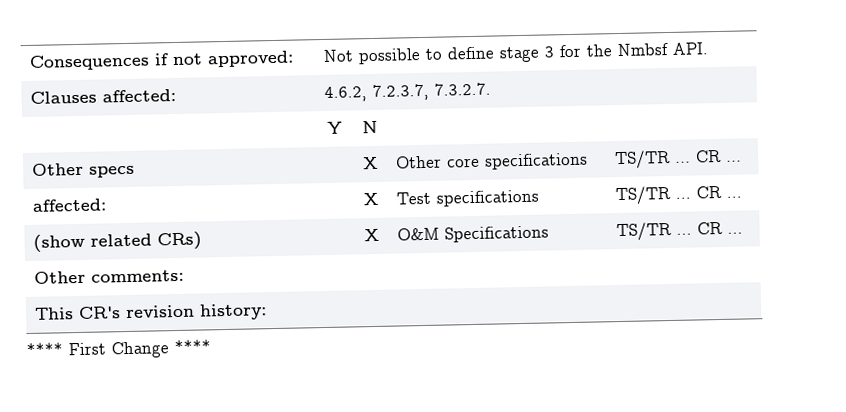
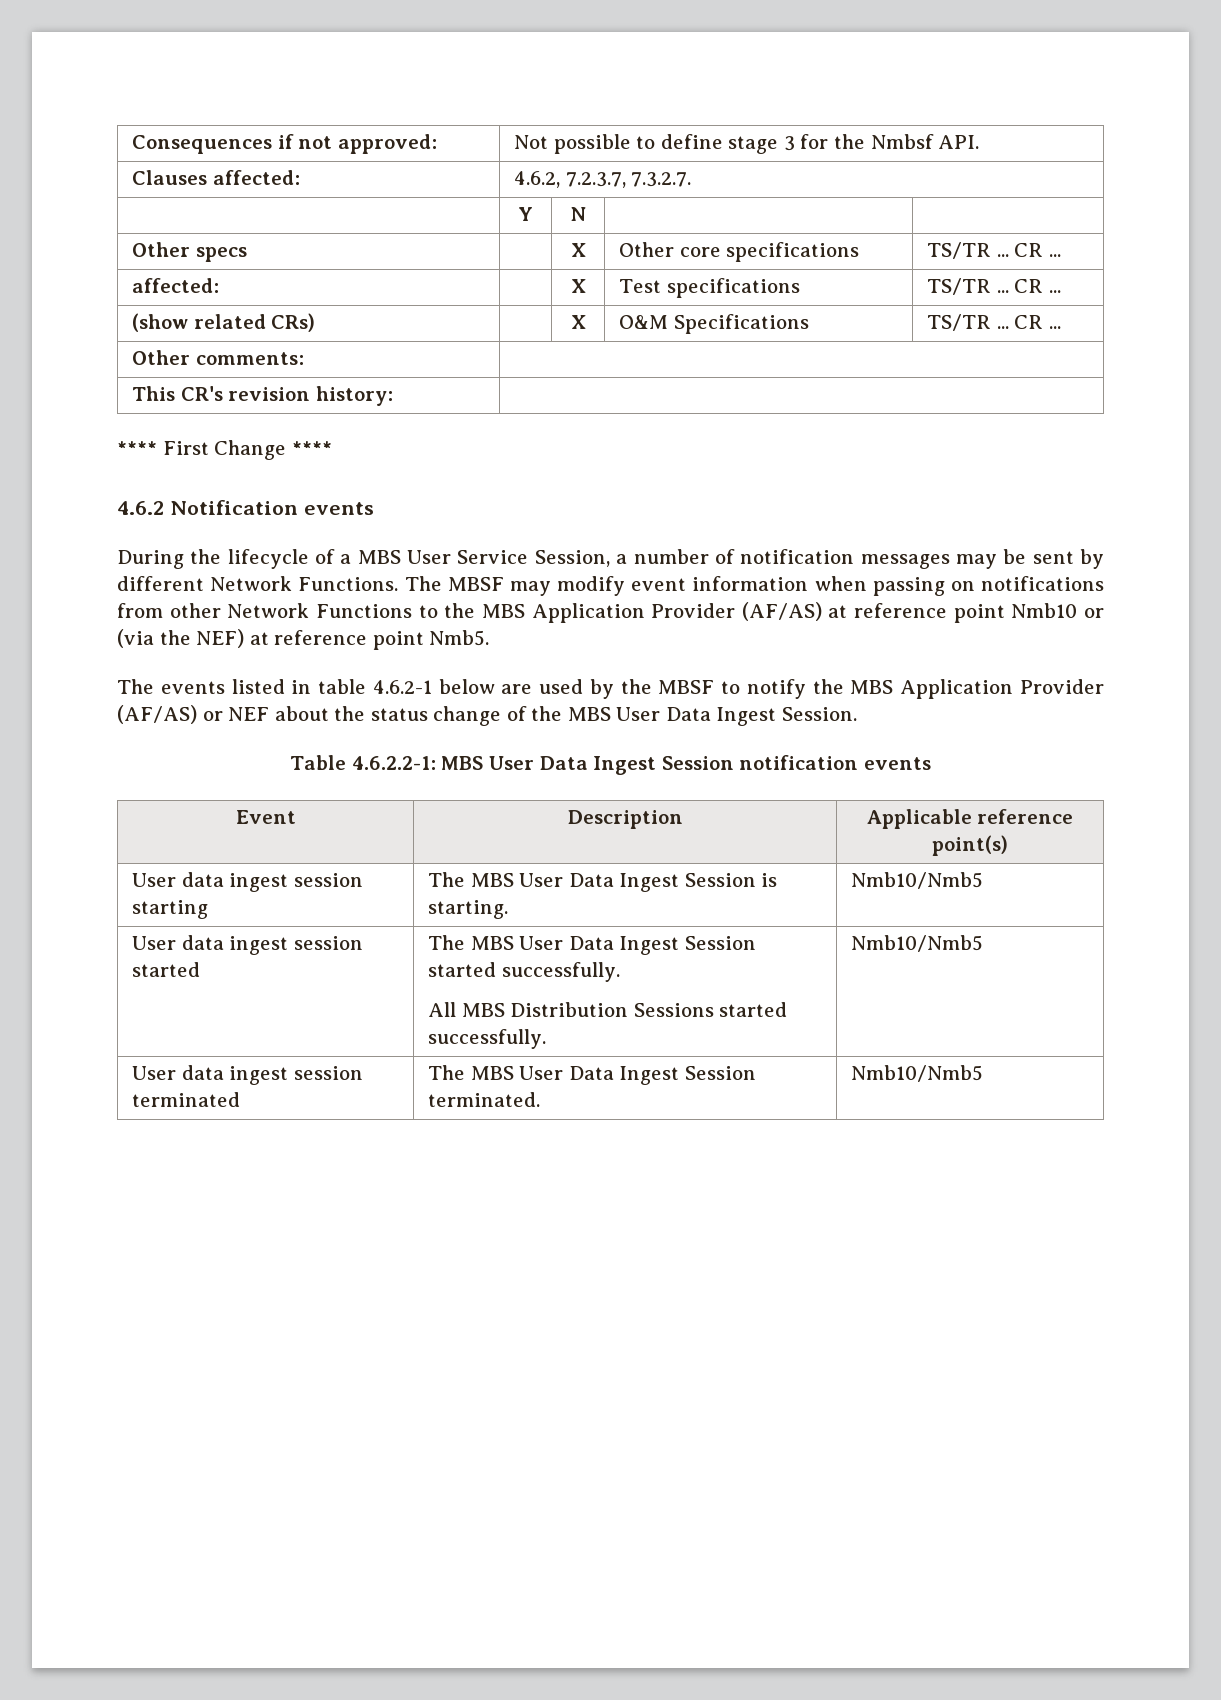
(211, 346) none -> [117,500,374,515] [117,549,1105,569] [117,576,1104,596] [117,602,1104,623] [117,629,490,650] [117,679,1104,699] [117,705,857,726] [290,755,931,775] [235,810,296,824] [567,810,683,829] [866,809,1074,829] [932,835,1008,856] [132,872,363,892] [132,900,209,919] [428,872,778,892] [428,900,509,919] [851,872,984,889] [132,935,363,955] [132,962,201,977] [428,935,756,955] [428,962,620,982] [428,1002,788,1017] [428,1029,547,1049] [851,935,984,952] [132,1065,363,1085] [132,1092,241,1107] [428,1065,756,1085] [428,1092,541,1107] [851,1065,984,1082] // 4.6.2 Notification events // During the lifecycle of a MBS User Service Session, a number of notification messages may be sent by different Network Functions. The MBSF may modify event information when passing on notifications from other Network Functions to the MBS Application Provider (AF/AS) at reference point Nmb10 or (via the NEF) at reference point Nmb5. // The events listed in table 4.6.2-1 below are used by the MBSF to notify the MBS Application Provider (AF/AS) or NEF about the status change of the MBS User Data Ingest Session. // Table 4.6.2.2-1: MBS User Data Ingest Session notification events // Event | Description | Applicable reference point(s) // User data ingest session starting | The MBS User Data Ingest Session is starting. | Nmb10/Nmb5 // User data ingest session started | The MBS User Data Ingest Session started successfully. // All MBS Distribution Sessions started successfully. | Nmb10/Nmb5 // User data ingest session terminated | The MBS User Data Ingest Session terminated. | Nmb10/Nmb5

